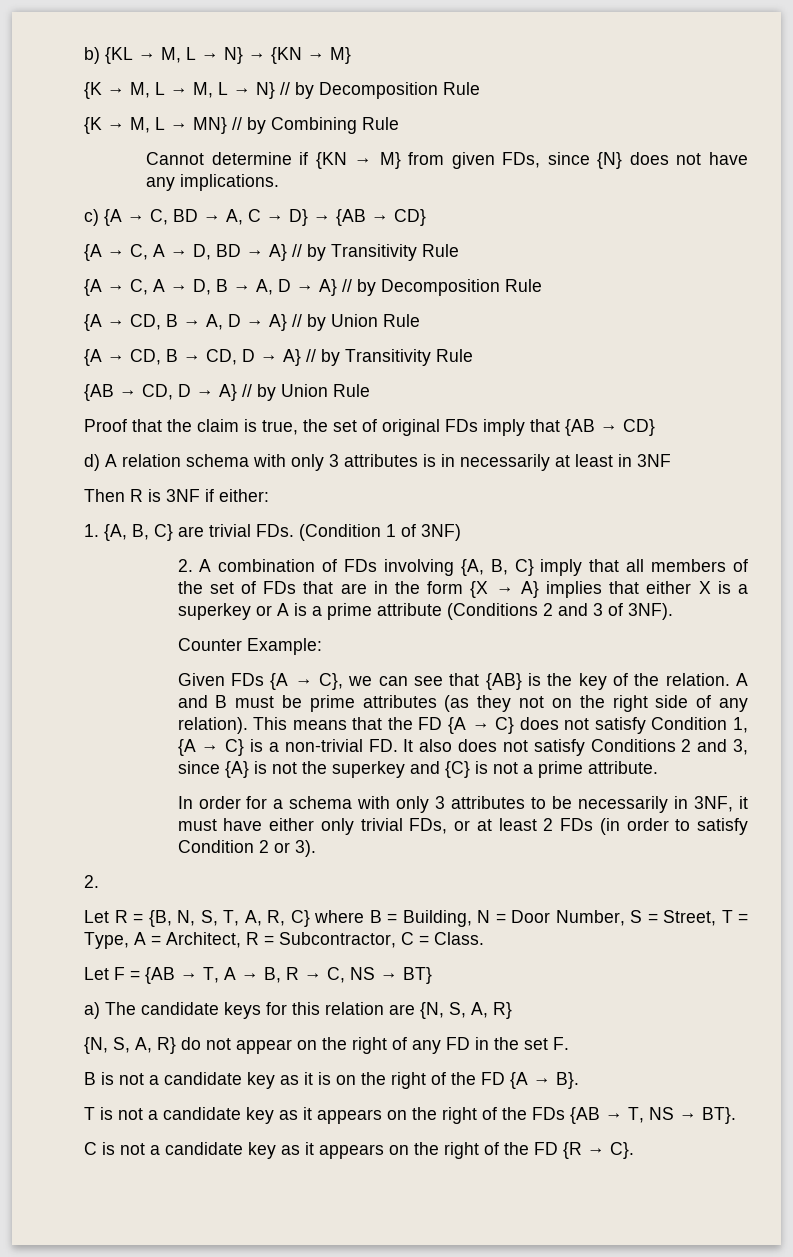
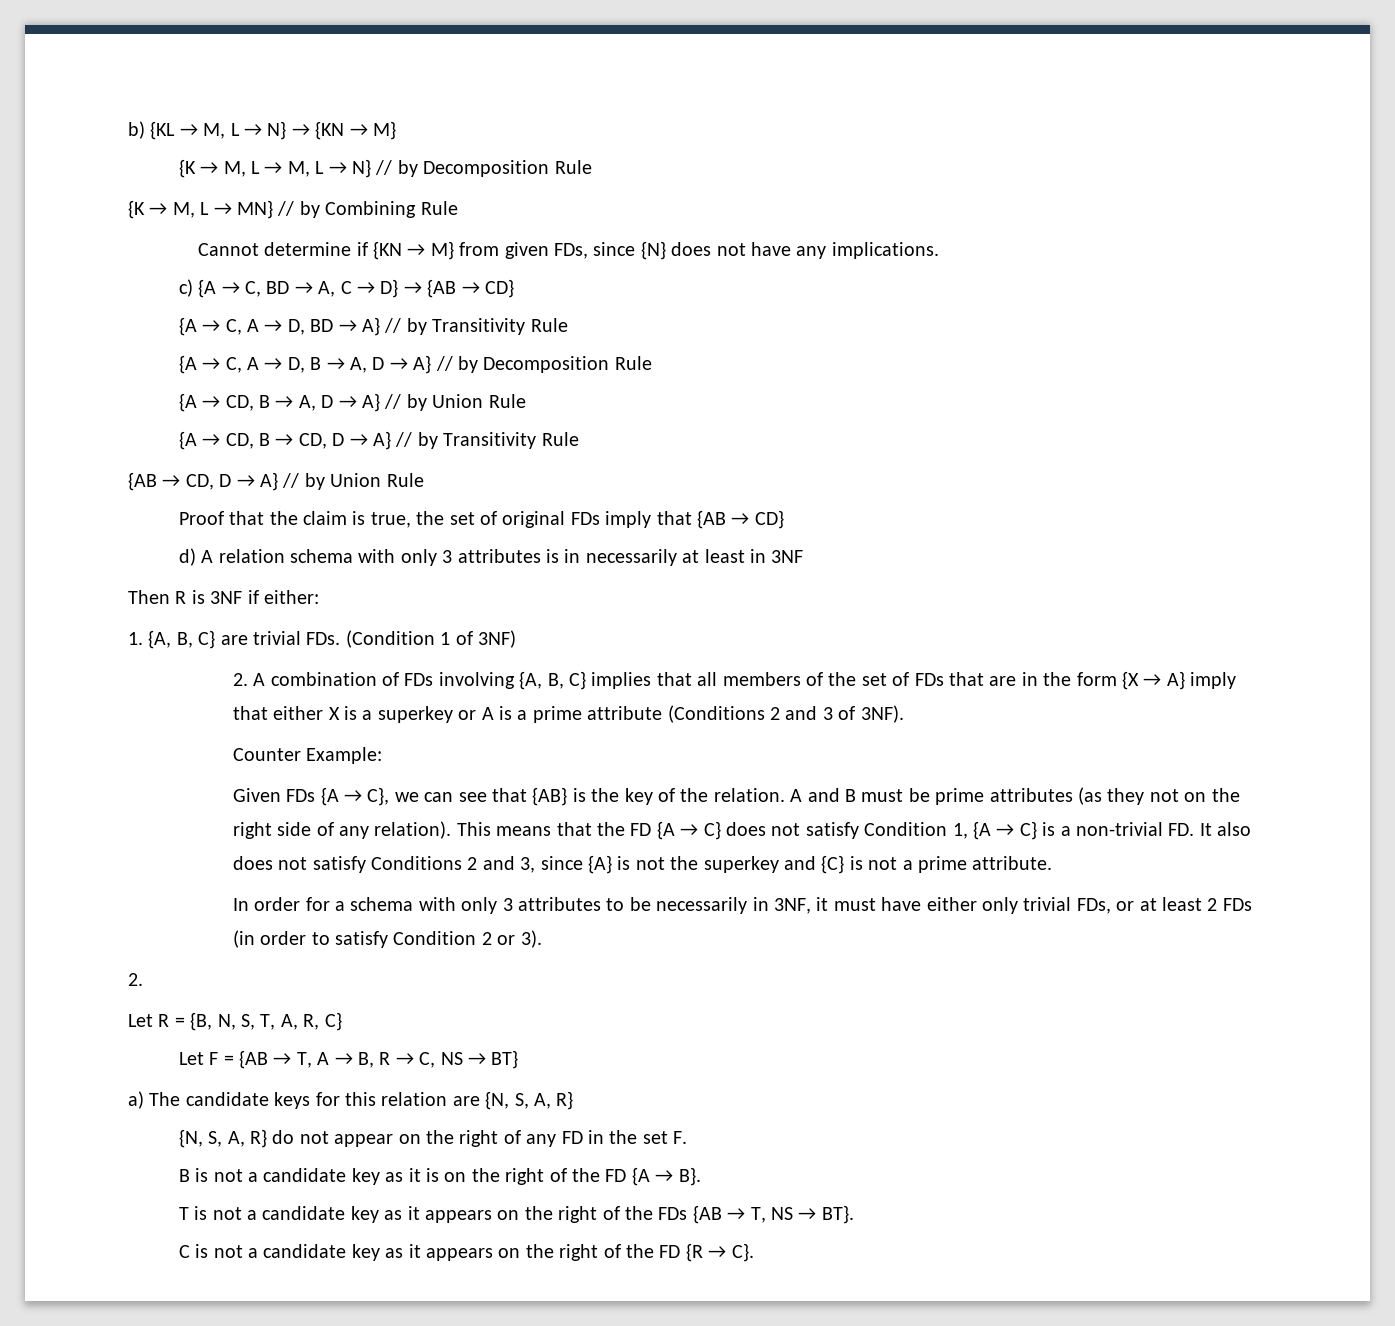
[540,559,583,576] imply -> [591,672,652,689] implies
[545,581,602,598] implies -> [1190,672,1237,689] imply
[314,910,748,927] [84,932,484,949] where B = Building, N = Door Number, S = Street, T = Type, A = Architect, R = Subcontractor, C = Class. -> (342, 1021) none

